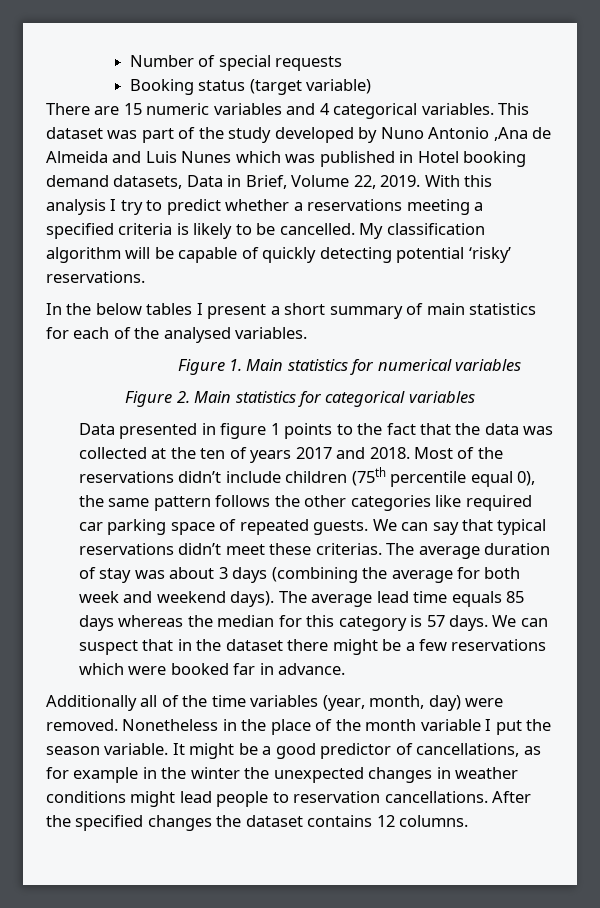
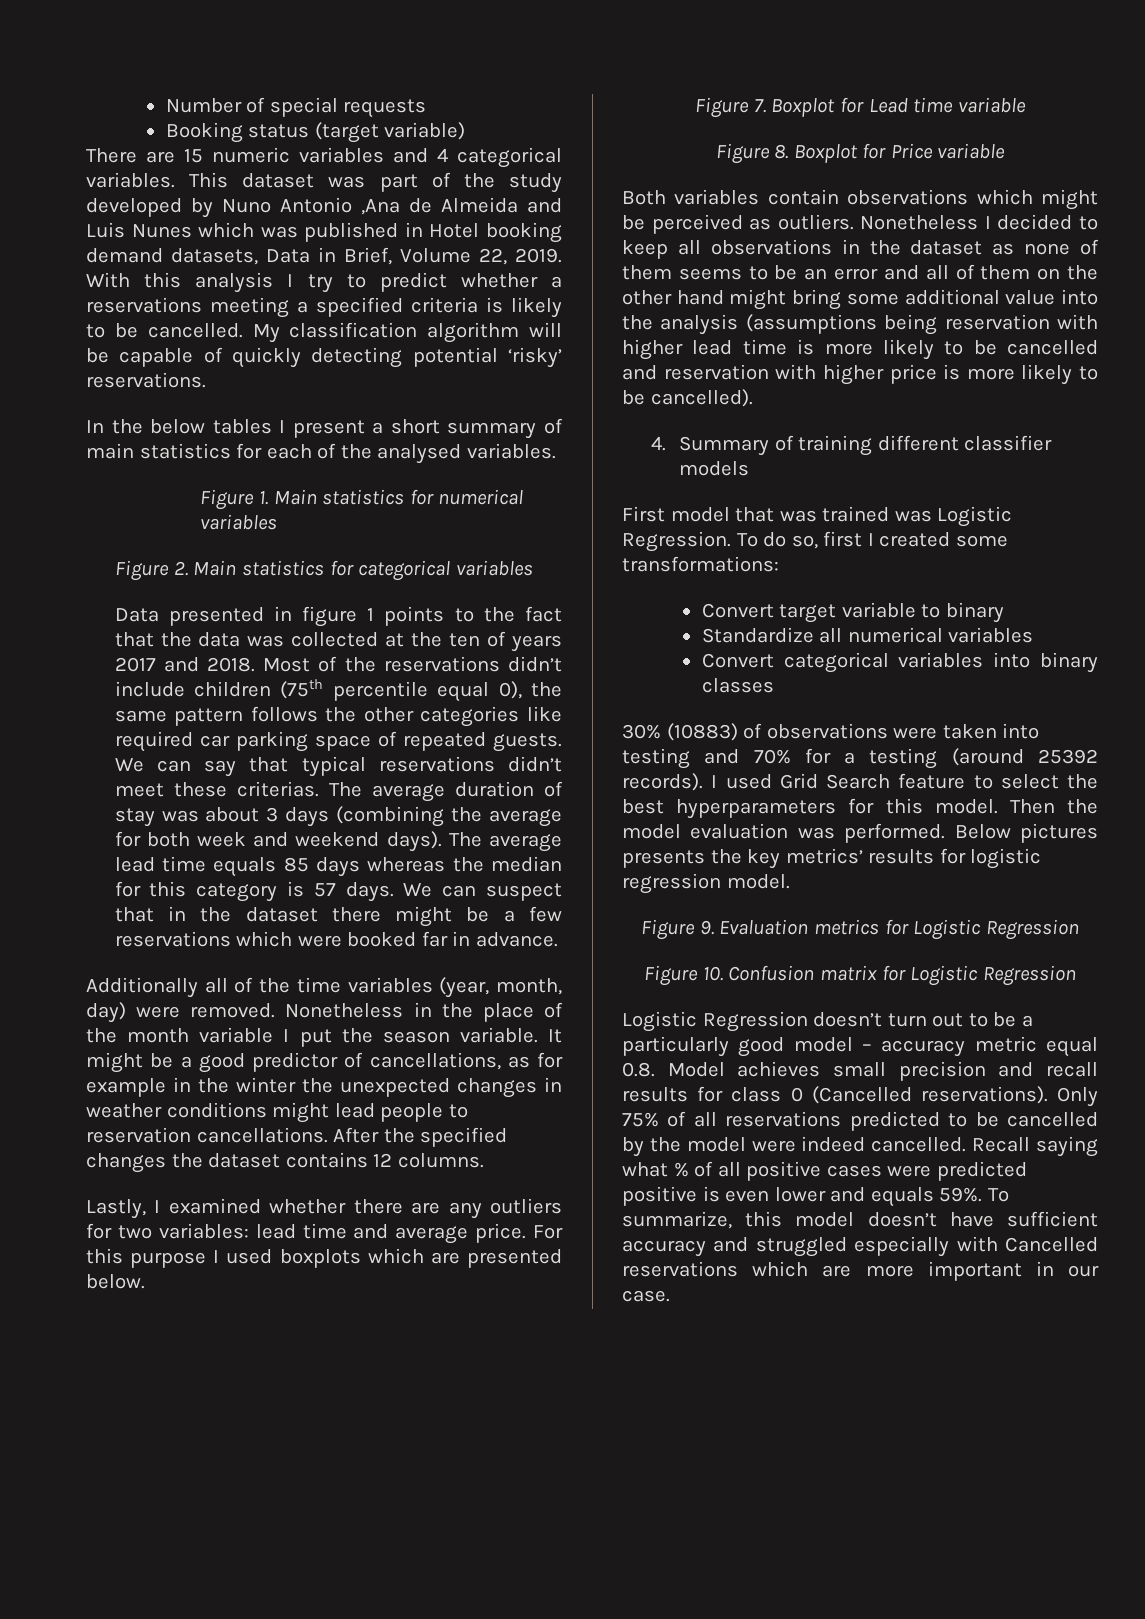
(469, 821) none -> [86,1198,562,1219] [86,1223,563,1244] [86,1248,562,1268] [86,1274,145,1289] [695,97,1026,118] [715,143,1006,164] [622,189,1098,210] [622,214,1098,234] [622,239,1099,259] [622,264,1098,280] [622,289,1098,310] [622,314,1098,335] [622,339,1098,360] [622,364,1098,385] [622,389,753,407] [650,435,1053,456] [679,461,750,476] [622,506,1013,527] [622,531,1008,552] [622,556,779,572] [701,602,1004,623] [701,627,1034,643] [701,652,1098,673] [701,678,774,693] [622,723,1040,741] [622,748,1098,769] [622,773,1098,791] [622,798,1098,819] [622,823,1098,843] [622,848,1042,869] [622,873,790,894] [641,919,1079,940] [644,965,1076,986] [622,1011,1033,1032] [622,1036,1098,1057] [622,1061,1098,1081] [622,1086,1098,1107] [622,1111,1098,1131] [622,1136,1098,1157] [622,1161,1027,1181] [622,1186,1009,1207] [622,1211,1098,1229] [622,1236,1098,1257] [622,1261,1099,1281] [622,1290,670,1302] // Lastly, I examined whether there are any outliers for two variables: lead time and average price. For this purpose I used boxplots which are presented below. // Figure 7. Boxplot for Lead time variable // Figure 8. Boxplot for Price variable // Both variables contain observations which might be perceived as outliers. Nonetheless I decided to keep all observations in the dataset as none of them seems to be an error and all of them on the other hand might bring some additional value into the analysis (assumptions being reservation with higher lead time is more likely to be cancelled and reservation with higher price is more likely to be cancelled). // 4. Summary of training different classifier models // First model that was trained was Logistic Regression. To do so, first I created some transformations: // Convert target variable to binary // Standardize all numerical variables // Convert categorical variables into binary classes // 30% (10883) of observations were taken into testing and 70% for a testing (around 25392 records). I used Grid Search feature to select the best hyperparameters for this model. Then the model evaluation was performed. Below pictures presents the key metrics’ results for logistic regression model. // Figure 9. Evaluation metrics for Logistic Regression // Figure 10. Confusion matrix for Logistic Regression // Logistic Regression doesn’t turn out to be a particularly good model – accuracy metric equal 0.8. Model achieves small precision and recall results for class 0 (Cancelled reservations). Only 75% of all reservations predicted to be cancelled by the model were indeed cancelled. Recall saying what % of all positive cases were predicted positive is even lower and equals 59%. To summarize, this model doesn’t have sufficient accuracy and struggled especially with Cancelled reservations which are more important in our case.

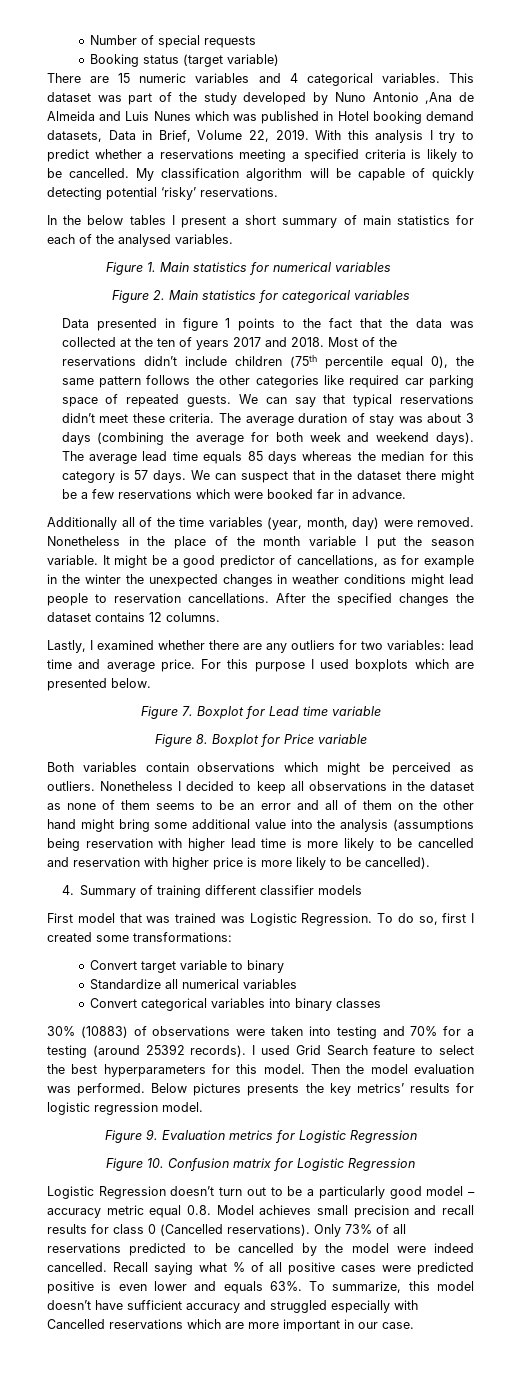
[236,781,319,797] criterias. -> [169,413,215,423] criteria.
[622,1112,659,1127] 75% -> [345,1224,372,1234] 73%
[939,1187,983,1202] 59%. -> [269,1281,302,1291] 63%.

